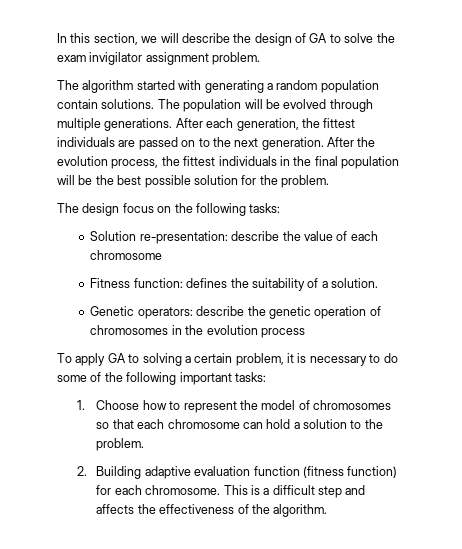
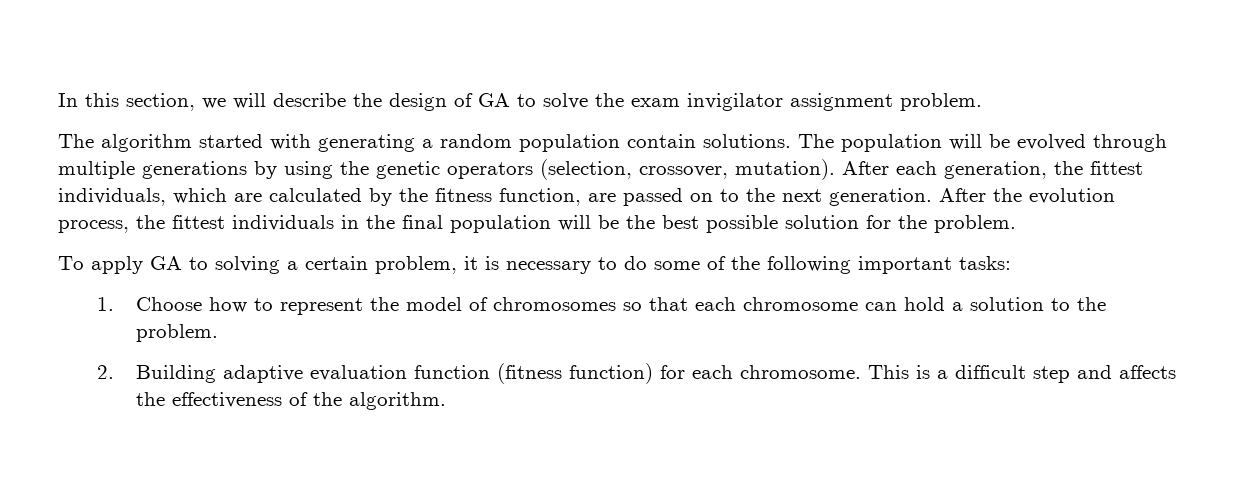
[104,118,173,131] generations. -> [142,159,835,180] generations by using the genetic operators (selection, crossover, mutation).
[57,137,115,147] individuals -> [58,188,581,206] individuals, which are calculated by the fitness function,
[57,203,281,216] [90,231,378,244] [90,250,163,260] [90,278,379,291] [90,306,381,319] [90,325,305,338] // The design focus on the following tasks: // Solution re-presentation: describe the value of each chromosome // Fitness function: defines the suitability of a solution. // Genetic operators: describe the genetic operation of chromosomes in the evolution process -> (1016, 224) none

